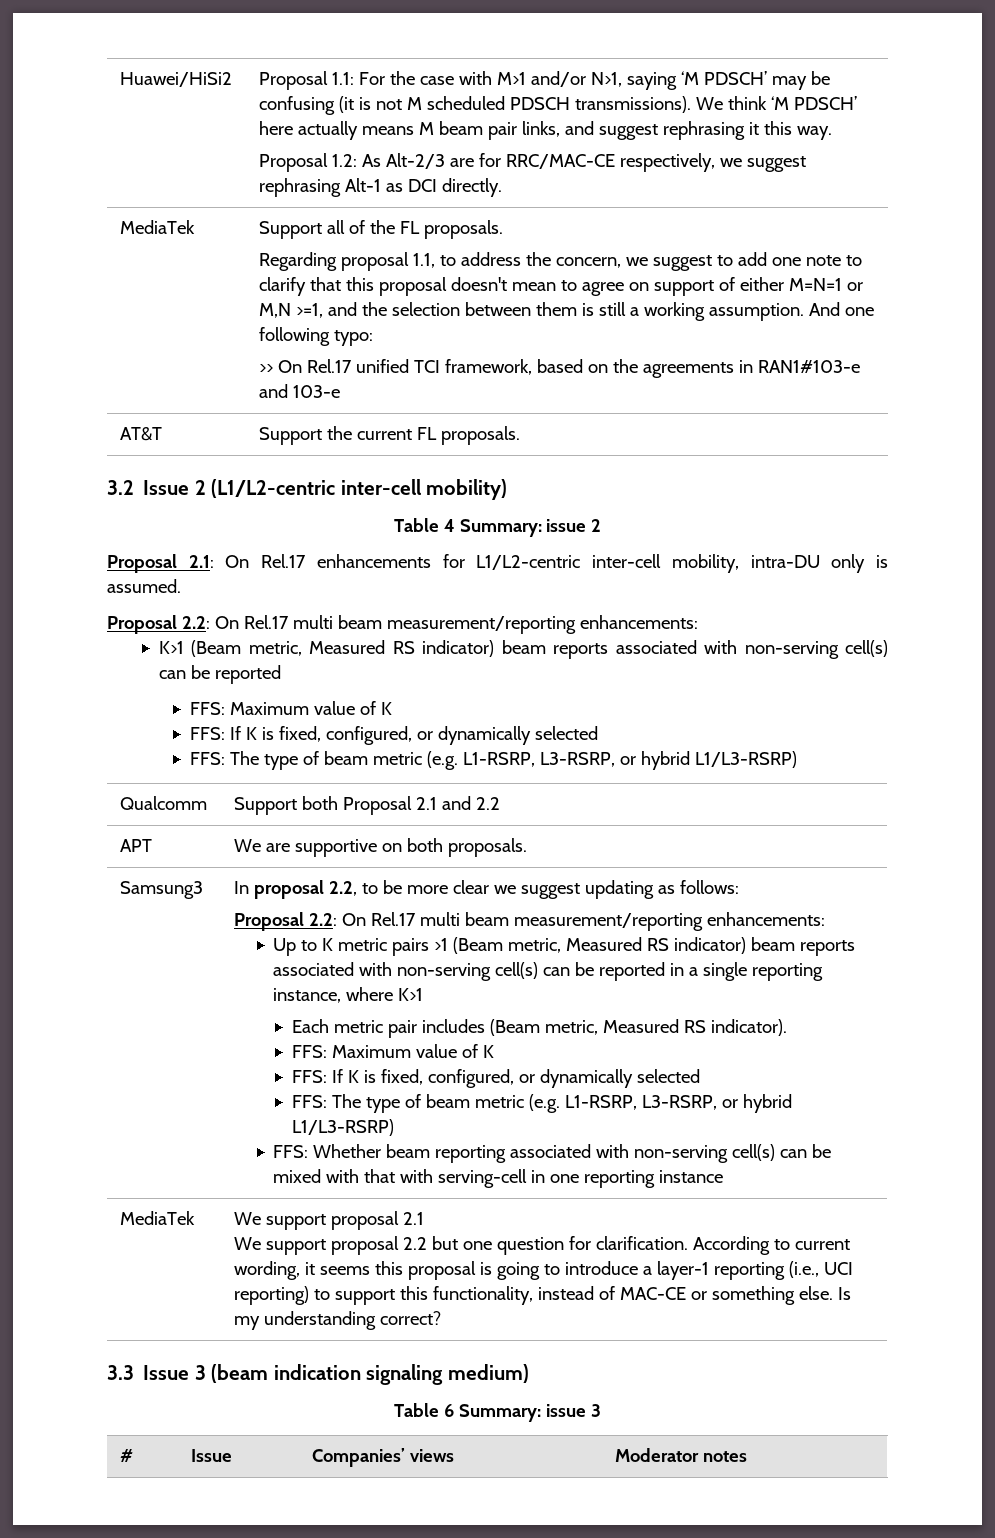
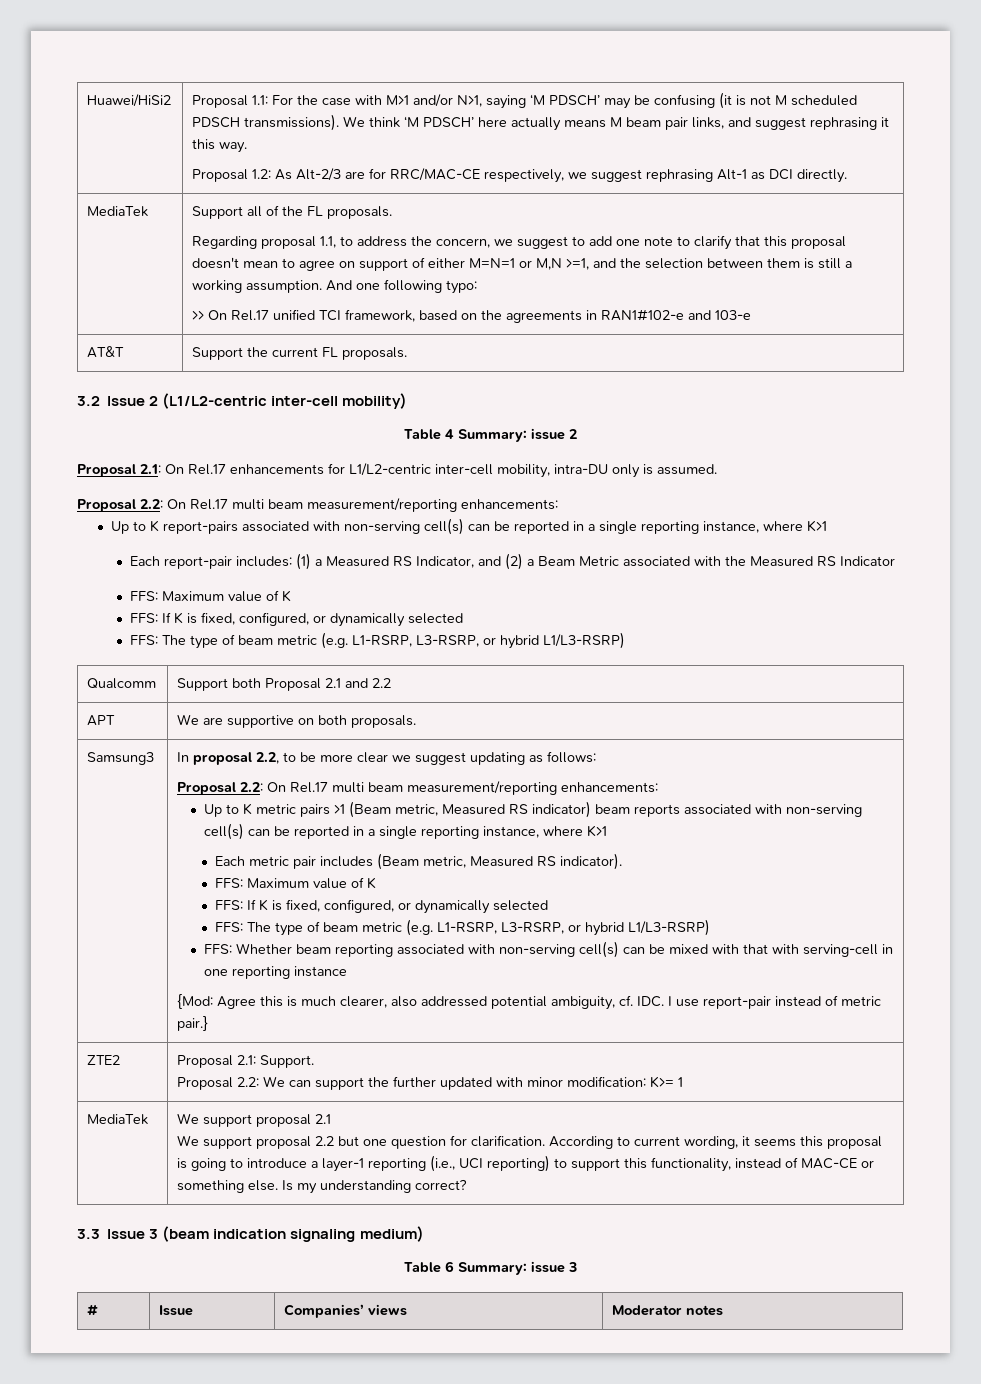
[758,360,861,373] RAN1#103-e -> [601,309,685,321] RAN1#102-e
[158,640,888,659] [158,665,281,684] K>1 (Beam metric, Measured RS indicator) beam reports associated with non-serving cell(s) can be reported -> [111,518,828,535] [129,553,895,570] Up to K report-pairs associated with non-serving cell(s) can be reported in a single reporting instance, where K>1 // Each report-pair includes: (1) a Measured RS Indicator, and (2) a Beam Metric associated with the Measured RS Indicator
(724, 1176) none -> [177,994,882,1010] [177,1016,209,1031] [87,1055,121,1065] [177,1055,315,1068] [177,1076,684,1090] // {Mod: Agree this is much clearer, also addressed potential ambiguity, cf. IDC. I use report-pair instead of metric pair.} // ZTE2 | Proposal 2.1: Support. // Proposal 2.2: We can support the further updated with minor modification: K>= 1

